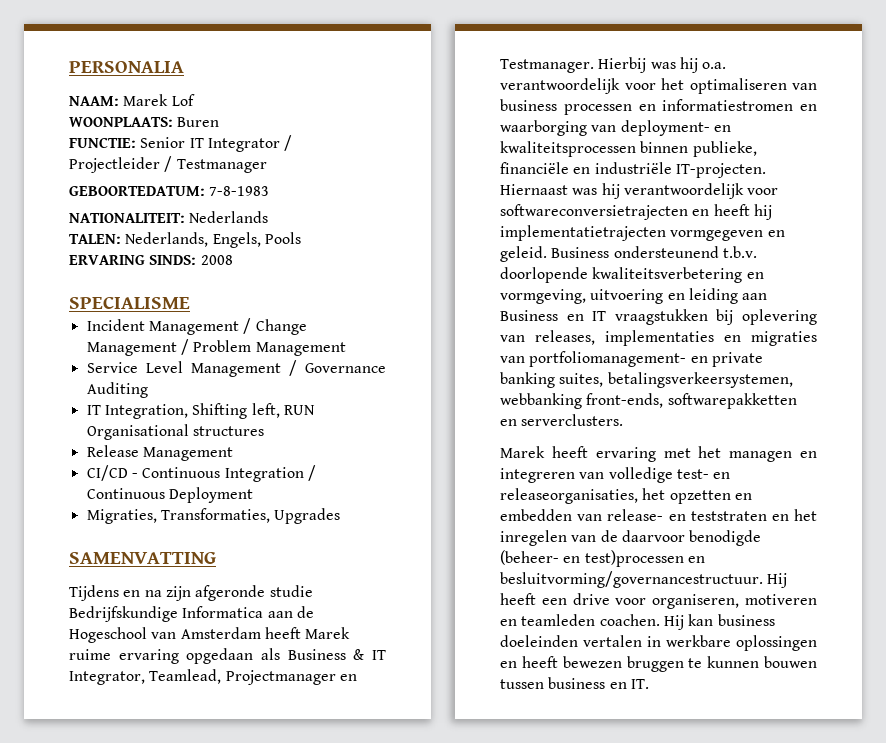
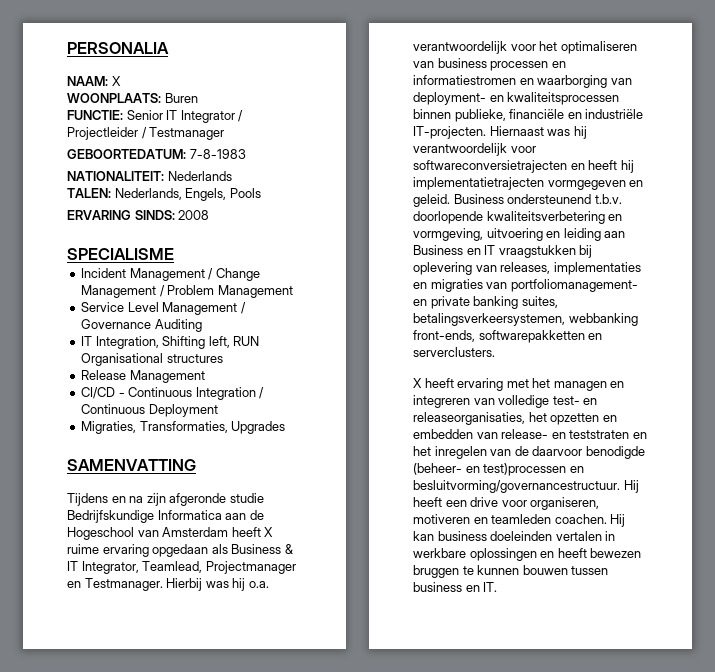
[123,94,195,106] Marek Lof -> [111,76,121,86] X
[305,627,351,639] Marek -> [264,527,274,537] X
[500,446,545,458] Marek -> [413,378,422,388] X

